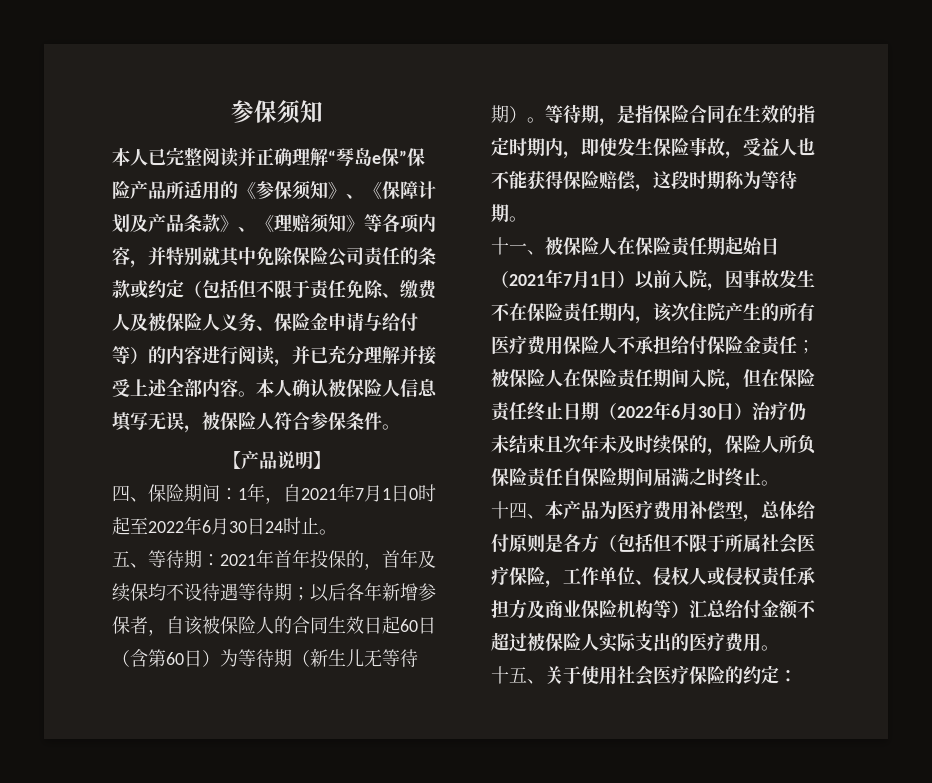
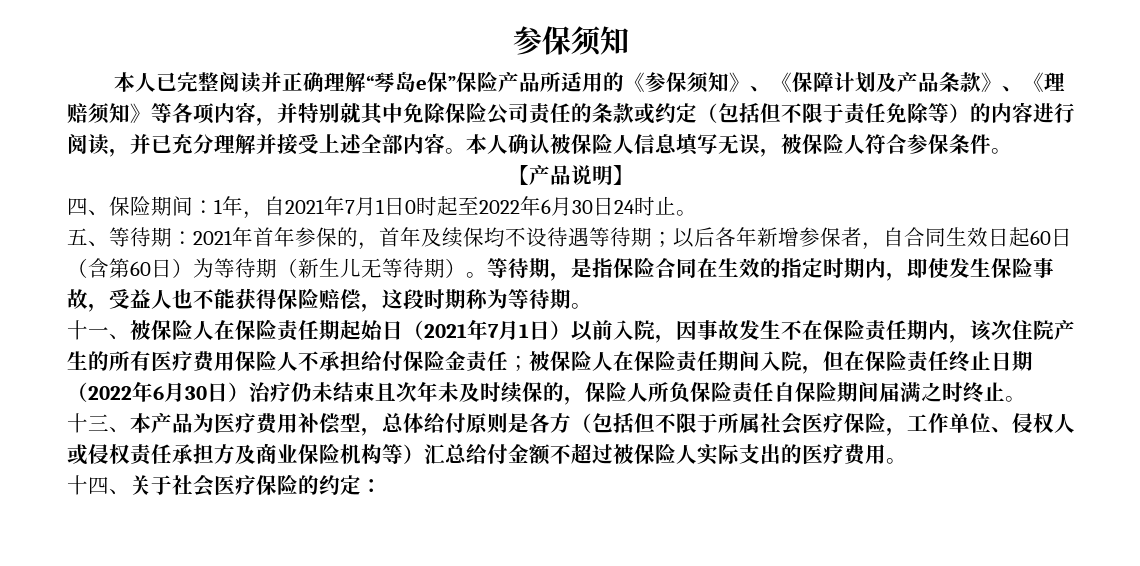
[382,280,437,299] [112,312,418,332] 、缴费人及被保险人义务、保险金申请与给付 -> (929, 113) none
[310,550,328,568] 投 -> [295,227,316,247] 参
[184,616,292,635] 该被保险人的 -> (904, 237) none
[509,502,527,519] 四 -> [88,414,109,431] 三
[509,666,617,685] 五、关于使用 -> [88,475,172,495] 四、关于

